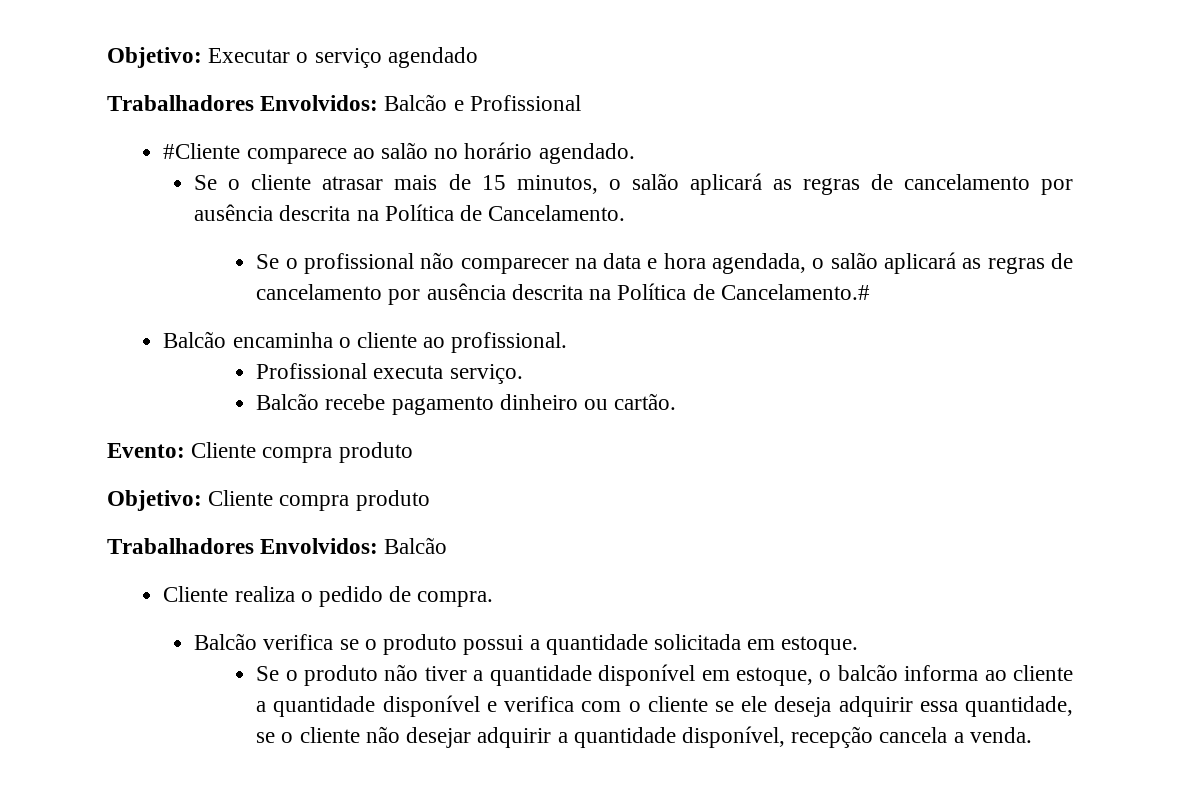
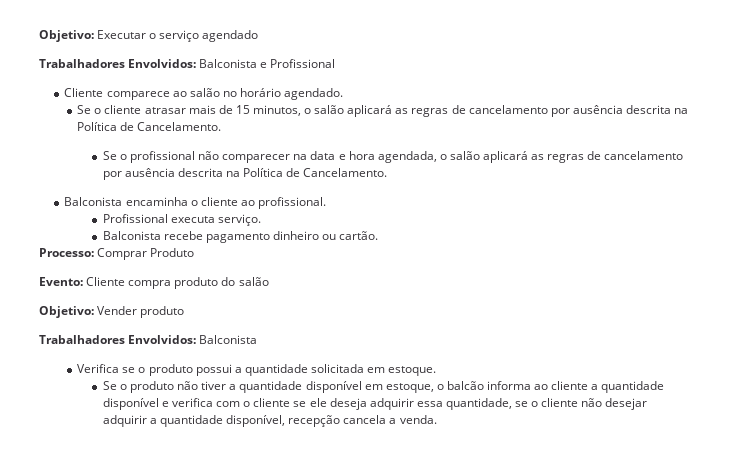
[384,94,448,111] Balcão -> [199,59,258,68] Balconista
[163,143,241,159] #Cliente -> [64,88,104,97] Cliente
[720,284,870,300] [163,331,227,348] Cancelamento.# // Balcão -> [303,168,388,177] [64,197,123,206] Cancelamento. // Balconista
[256,393,320,410] Balcão -> [102,231,161,240] Balconista
(677, 401) none -> [39,248,195,260] // Processo: Comprar Produto
[107,490,350,511] // Objetivo: Cliente compra -> [221,277,269,286] [39,306,138,318] do salão // Objetivo: Vender
[384,537,448,554] [163,586,494,607] [194,633,334,650] Balcão // Cliente realiza o pedido de compra. // Balcão verifica -> [199,335,258,344] [77,364,120,373] Balconista // Verifica

